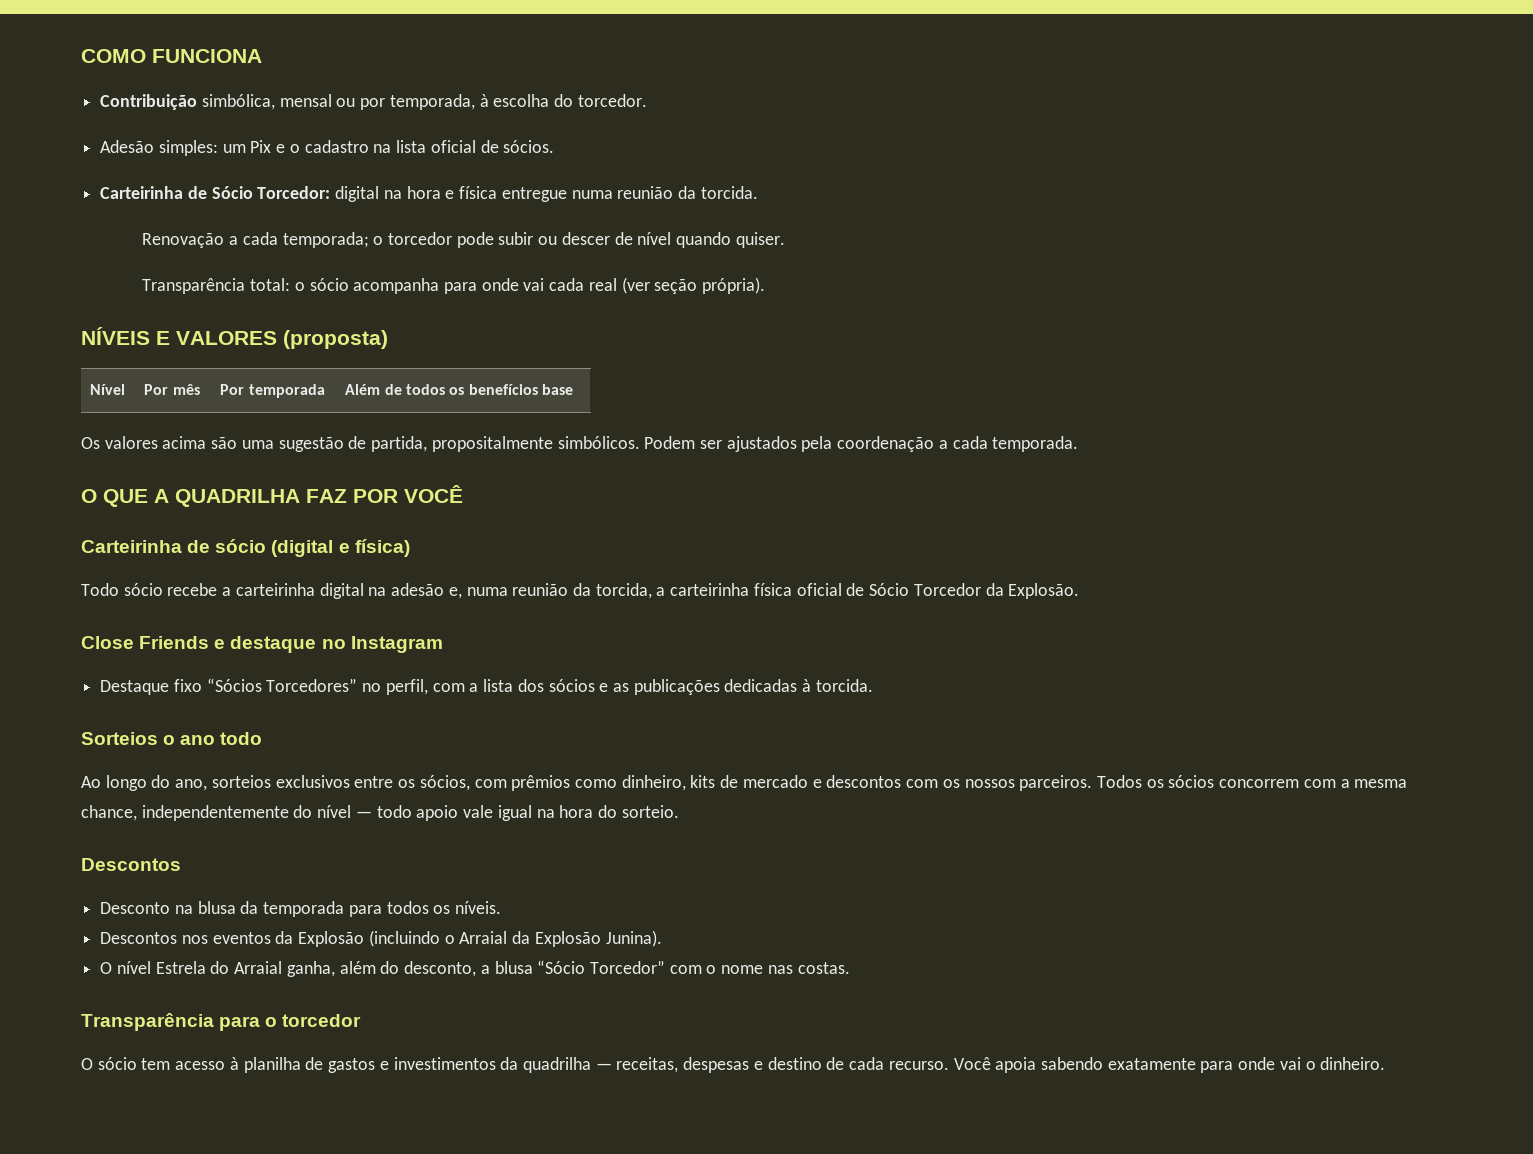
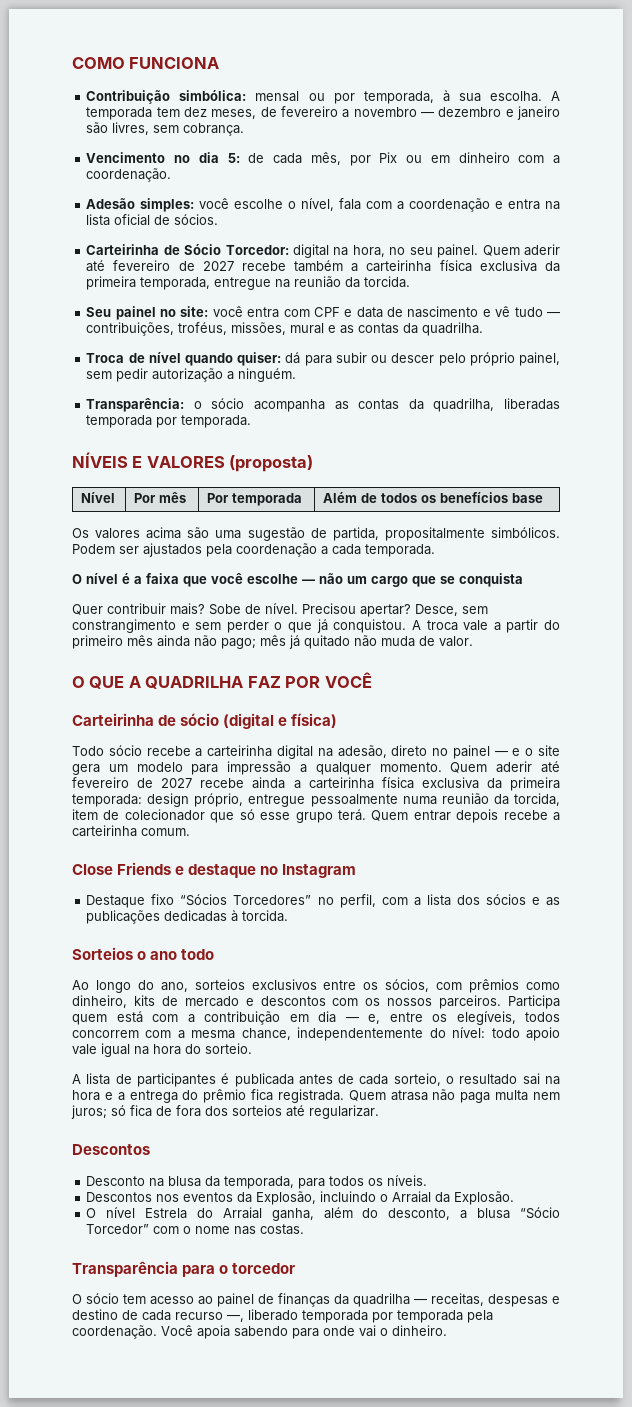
[201,94,275,110] simbólica, -> [179,90,247,101] simbólica:
[493,94,647,107] [100,140,369,156] escolha do torcedor. // Adesão simples: um Pix e o cadastro -> [458,91,560,102] [86,106,560,120] [86,122,245,136] [86,152,560,166] [86,168,172,182] [86,198,541,212] sua escolha. A temporada tem dez meses, de fevereiro a novembro — dezembro e janeiro são livres, sem cobrança. // Vencimento no dia 5: de cada mês, por Pix ou em dinheiro com a coordenação. // Adesão simples: você escolhe o nível, fala com a coordenação e entra
[406,186,758,202] [142,232,785,248] [142,277,766,294] hora e física entregue numa reunião da torcida. // Renovação a cada temporada; o torcedor pode subir ou descer de nível quando quiser. // Transparência total: o sócio acompanha para onde vai cada real (ver seção própria). -> [352,244,560,258] [86,260,560,272] [86,276,411,290] [86,306,560,320] [86,322,484,336] [86,352,561,366] [86,368,297,382] [86,398,560,412] [86,415,252,428] hora, no seu painel. Quem aderir até fevereiro de 2027 recebe também a carteirinha física exclusiva da primeira temporada, entregue na reunião da torcida. // Seu painel no site: você entra com CPF e data de nascimento e vê tudo — contribuições, troféus, missões, mural e as contas da quadrilha. // Troca de nível quando quiser: dá para subir ou descer pelo próprio painel, sem pedir autorização a ninguém. // Transparência: o sócio acompanha as contas da quadrilha, liberadas temporada por temporada.
(1079, 444) none -> [72,573,523,587] [72,603,488,617] [72,619,561,633] [72,635,473,649] // O nível é a faixa que você escolhe — não um cargo que se conquista // Quer contribuir mais? Sobe de nível. Precisou apertar? Desce, sem constrangimento e sem perder o que já conquistou. A troca vale a partir do primeiro mês ainda não pago; mês já quitado não muda de valor.
[391,583,1080,599] adesão e, numa reunião da torcida, a carteirinha física oficial de Sócio Torcedor da Explosão. -> [337,745,560,759] [72,761,560,775] [72,777,560,791] [72,793,560,807] [72,809,561,823] [72,825,190,837] adesão, direto no painel — e o site gera um modelo para impressão a qualquer momento. Quem aderir até fevereiro de 2027 recebe ainda a carteirinha física exclusiva da primeira temporada: design próprio, entregue pessoalmente numa reunião da torcida, item de colecionador que só esse grupo terá. Quem entrar depois recebe a carteirinha comum.
[1096,775,1215,788] Todos os sócios -> [507,995,560,1009] [72,1011,560,1025] Participa quem está com a contribuição em dia — e, entre os elegíveis, todos
[317,805,372,818] nível — -> [452,1027,486,1038] nível:
(679, 811) none -> [72,1073,561,1087] [72,1089,561,1103] [71,1105,379,1119] // A lista de participantes é publicada antes de cada sorteio, o resultado sai na hora e a entrega do prêmio fica registrada. Quem atrasa não paga multa nem juros; só fica de fora dos sorteios até regularizar.
[263,901,345,917] temporada -> [224,1176,295,1189] temporada,
[298,930,440,947] Explosão (incluindo -> [256,1191,377,1205] Explosão, incluindo
[534,930,662,947] Explosão Junina). -> [454,1191,515,1205] Explosão.
[229,1057,496,1073] à planilha de gastos e investimentos -> [198,1293,330,1307] ao painel de finanças
[888,1061,949,1070] recurso. -> [175,1309,493,1323] [72,1325,157,1339] recurso —, liberado temporada por temporada pela coordenação.
[1107,1058,1196,1070] exatamente -> (288, 1331) none

